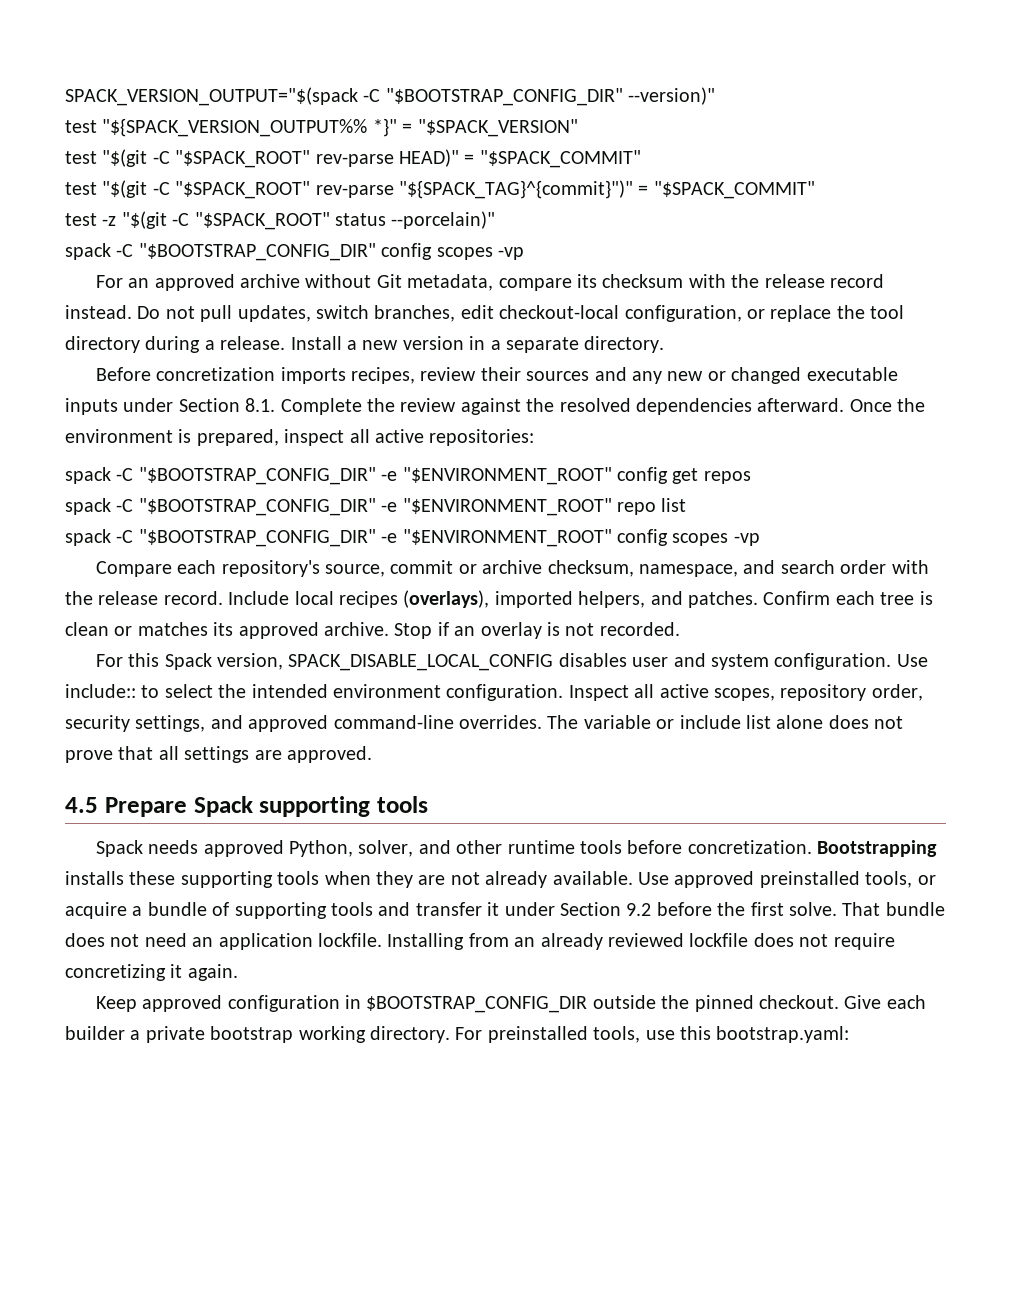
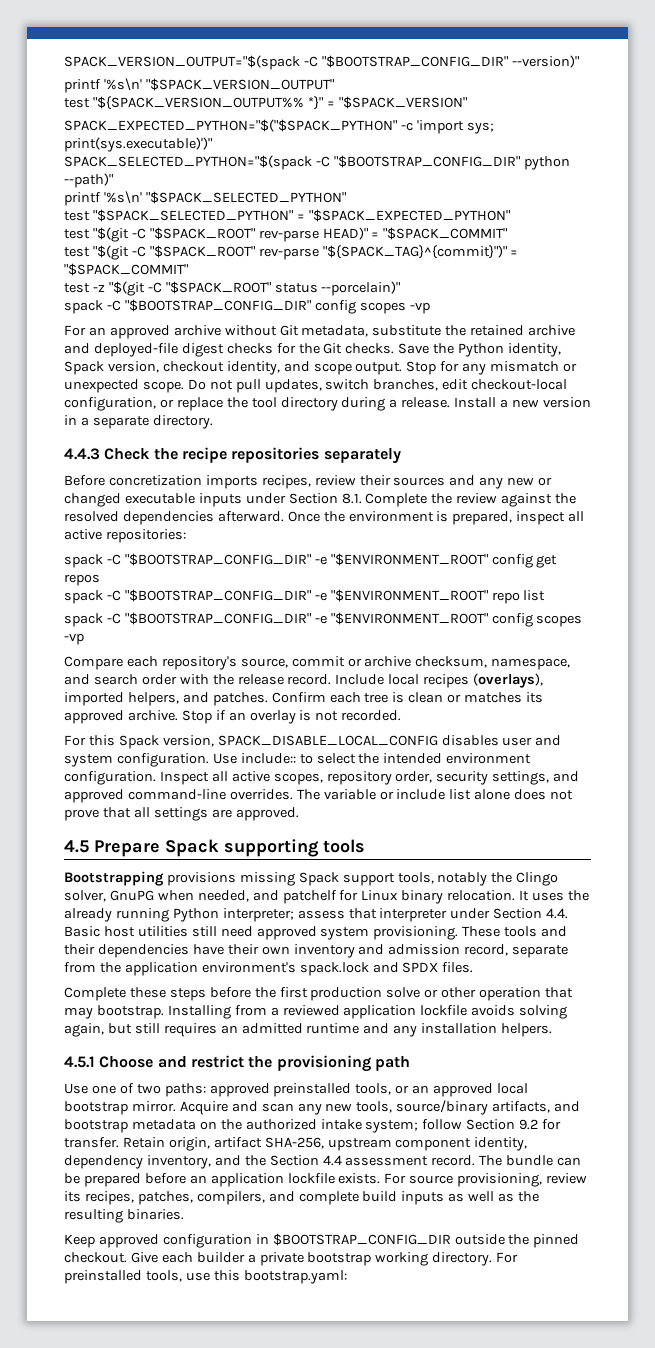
(716, 96) none -> [64,78,334,93] // printf '%s\n' "$SPACK_VERSION_OUTPUT"
(578, 128) none -> [64,119,494,134] [64,137,212,152] [64,155,570,170] [64,173,113,188] [64,191,346,206] [64,209,510,222] // SPACK_EXPECTED_PYTHON="$("$SPACK_PYTHON" -c 'import sys; print(sys.executable)')" // SPACK_SELECTED_PYTHON="$(spack -C "$BOOTSTRAP_CONFIG_DIR" python --path)" // printf '%s\n' "$SPACK_SELECTED_PYTHON" // test "$SPACK_SELECTED_PYTHON" = "$SPACK_EXPECTED_PYTHON"
[498,274,885,291] [65,305,132,319] compare its checksum with the release record instead. -> [372,325,576,336] [64,343,562,357] [64,361,578,375] [64,379,184,393] substitute the retained archive and deployed-file digest checks for the Git checks. Save the Python identity, Spack version, checkout identity, and scope output. Stop for any mismatch or unexpected scope.
(665, 344) none -> [64,447,401,464] // 4.4.3 Check the recipe repositories separately
[95,840,938,857] [65,871,936,888] [65,902,945,919] [65,933,895,950] [65,964,238,981] Spack needs approved Python, solver, and other runtime tools before concretization. Bootstrapping installs these supporting tools when they are not already available. Use approved preinstalled tools, or acquire a bundle of supporting tools and transfer it under Section 9.2 before the first solve. That bundle does not need an application lockfile. Installing from an already reviewed lockfile does not require concretizing it again. -> [64,871,559,886] [64,890,589,904] [64,908,569,922] [64,926,568,940] [64,944,569,958] [64,962,474,976] [64,987,574,1001] [64,1005,568,1019] [64,1023,553,1037] [64,1055,410,1072] [64,1083,529,1097] [64,1100,581,1115] [64,1119,562,1133] [64,1137,528,1151] [64,1155,582,1169] [64,1173,588,1187] [64,1191,540,1205] [64,1209,184,1223] Bootstrapping provisions missing Spack support tools, notably the Clingo solver, GnuPG when needed, and patchelf for Linux binary relocation. It uses the already running Python interpreter; assess that interpreter under Section 4.4. Basic host utilities still need approved system provisioning. These tools and their dependencies have their own inventory and admission record, separate from the application environment's spack.lock and SPDX files. // Complete these steps before the first production solve or other operation that may bootstrap. Installing from a reviewed application lockfile avoids solving again, but still requires an admitted runtime and any installation helpers. // 4.5.1 Choose and restrict the provisioning path // Use one of two paths: approved preinstalled tools, or an approved local bootstrap mirror. Acquire and scan any new tools, source/binary artifacts, and bootstrap metadata on the authorized intake system; follow Section 9.2 for transfer. Retain origin, artifact SHA-256, upstream component identity, dependency inventory, and the Section 4.4 assessment record. The bundle can be prepared before an application lockfile exists. For source provisioning, review its recipes, patches, compilers, and complete build inputs as well as the resulting binaries.

